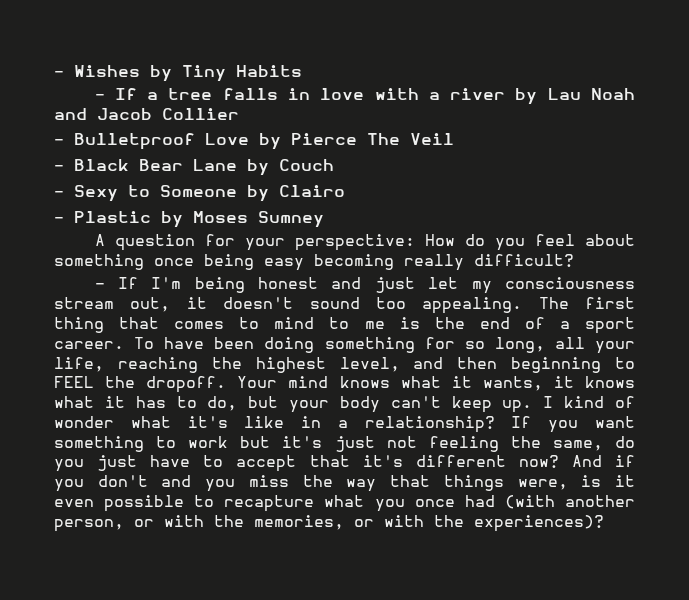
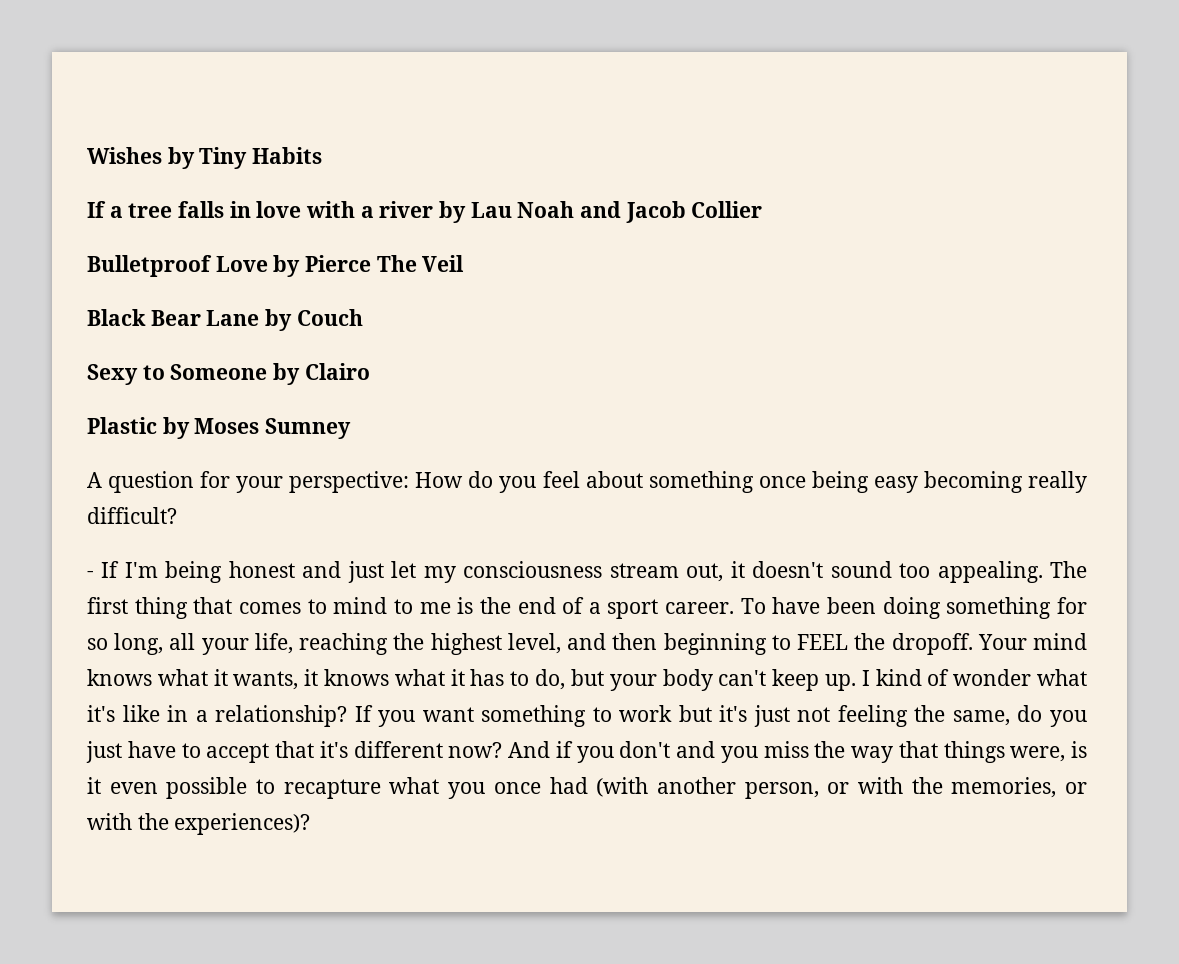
[54,71,64,77] - -> (87, 155) none
[94,94,105,100] - -> (323, 155) none
[54,139,64,145] - -> (763, 209) none
[54,165,64,171] - -> (465, 263) none
[54,191,64,197] - -> (363, 317) none
[54,217,64,223] - -> (370, 371) none

